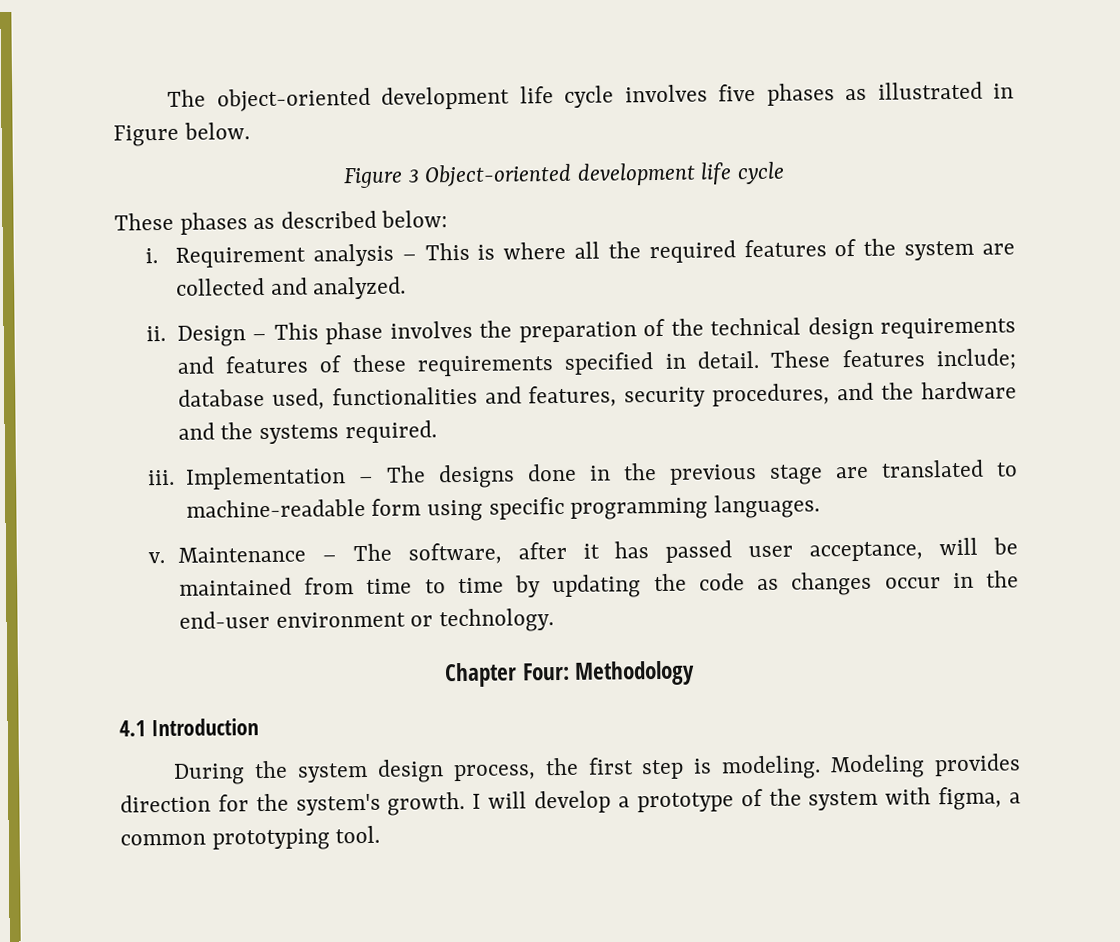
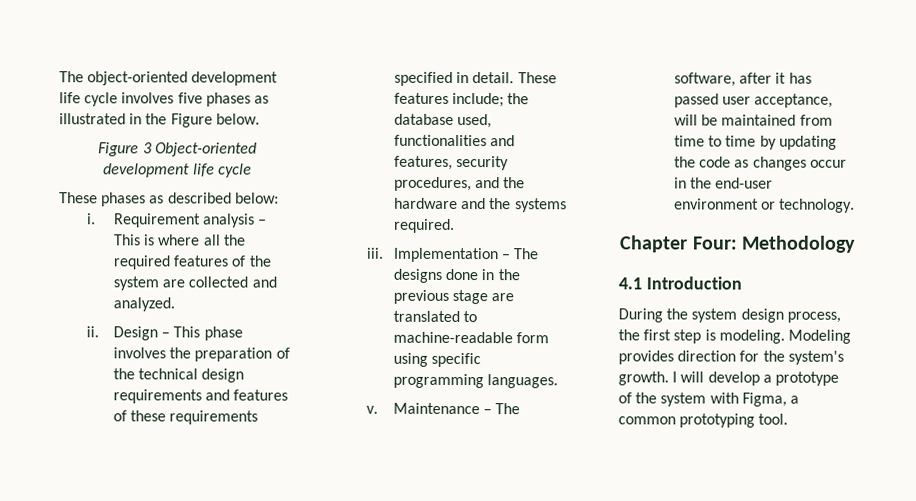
(1014, 91) none -> [145,113,168,125] the
(1016, 359) none -> [507,93,530,105] the
[938,786,1003,811] figma, -> [741,392,787,407] Figma,

